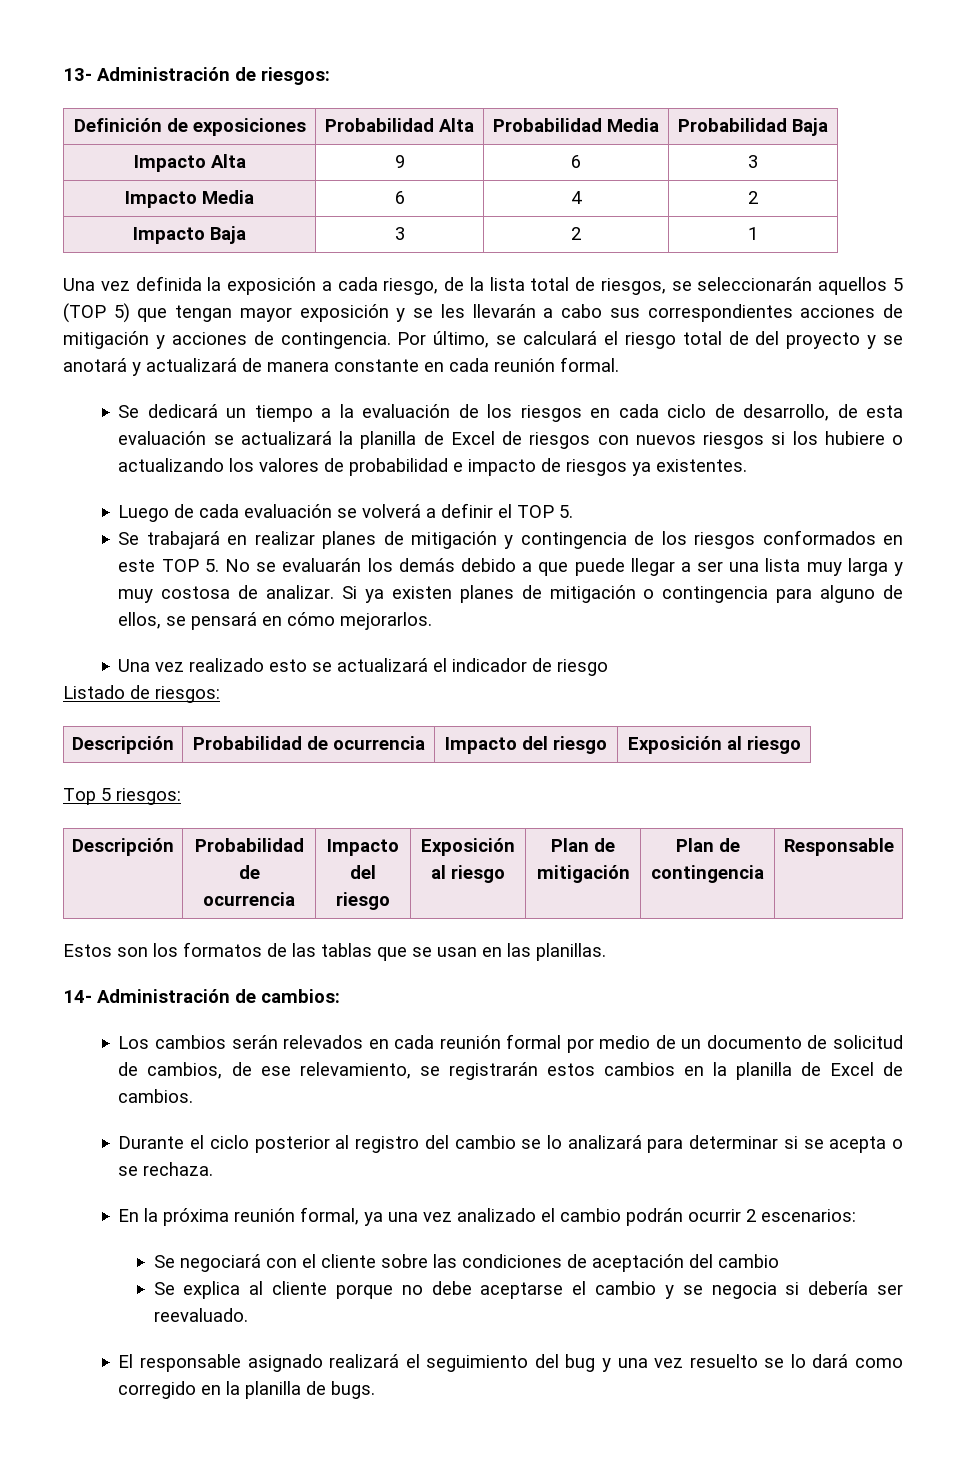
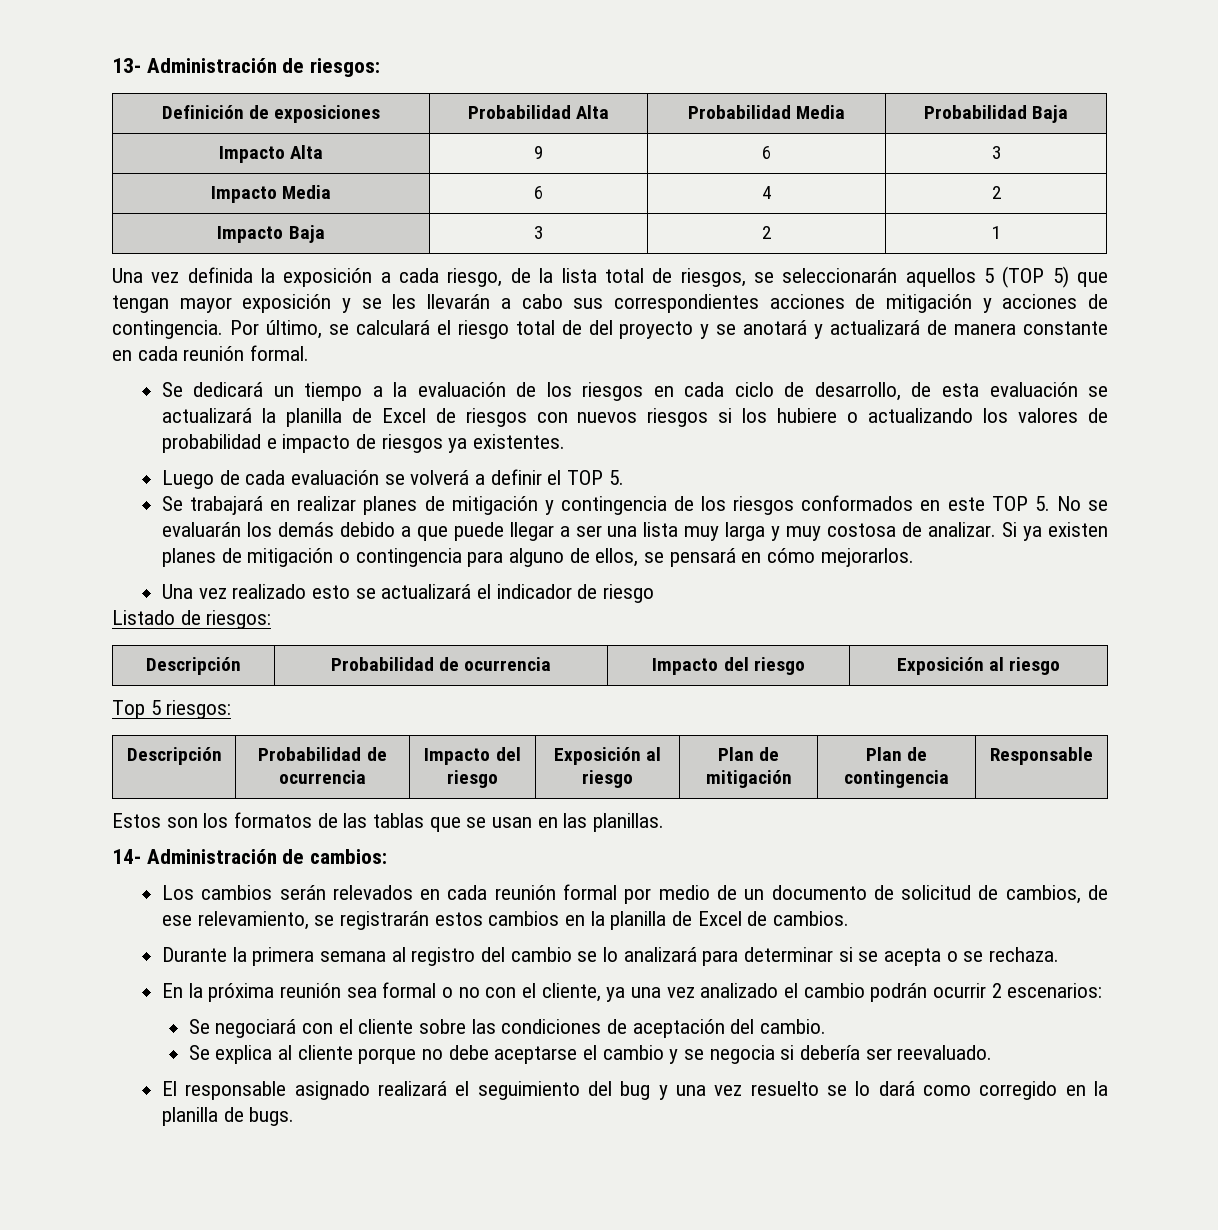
[190,1135,330,1153] el ciclo posterior -> [232,947,386,966] la primera semana
[300,1207,360,1225] formal, -> [346,982,601,1002] sea formal o no con el cliente,
[717,1254,779,1268] cambio -> [760,1019,827,1034] cambio.

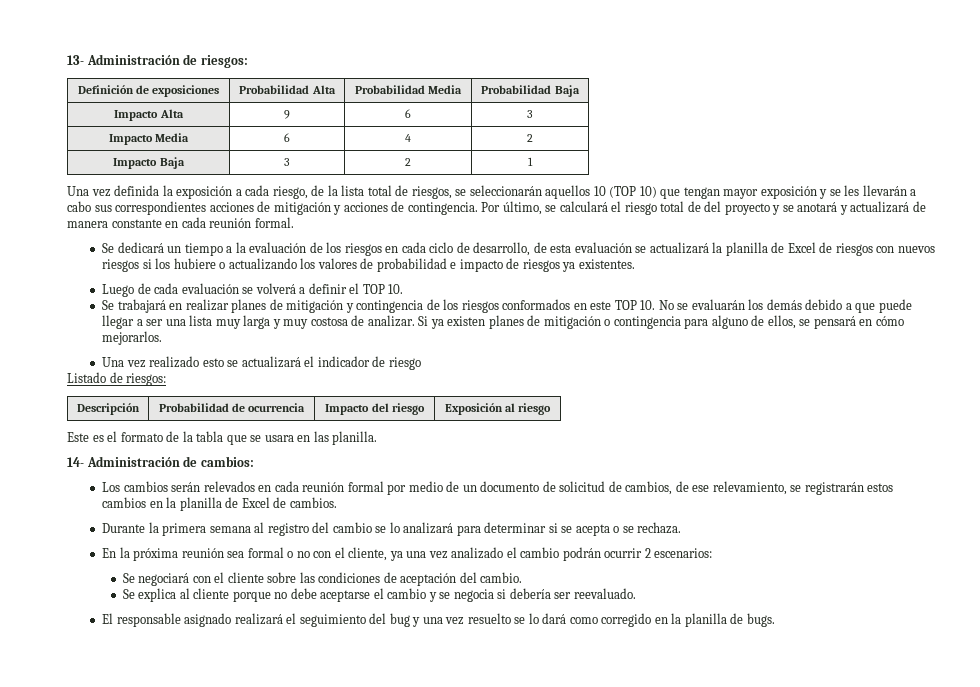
[983,266,1069,288] 5 (TOP 5) -> [593,186,657,198] 10 (TOP 10)
[608,470,624,485] 5. -> [388,284,404,294] 10.
[1034,496,1050,511] 5. -> [640,300,656,310] 10.
[112,700,232,719] [126,747,222,765] [258,747,387,761] [279,770,366,784] [424,747,521,765] [447,770,498,788] [553,747,662,765] [582,770,633,788] [717,747,780,761] [705,770,792,788] [865,747,928,761] [844,770,949,788] [990,747,1093,765] [112,812,425,828] Top 5 riesgos: // Descripción | Probabilidad de ocurrencia | Impacto del riesgo | Exposición al riesgo | Plan de mitigación | Plan de contingencia | Responsable // Estos son los formatos de las tablas -> [67,431,224,442] Este es el formato de la tabla
[492,817,533,828] usan -> [264,435,294,442] usara
[593,813,665,832] planillas. -> [332,431,378,445] planilla.

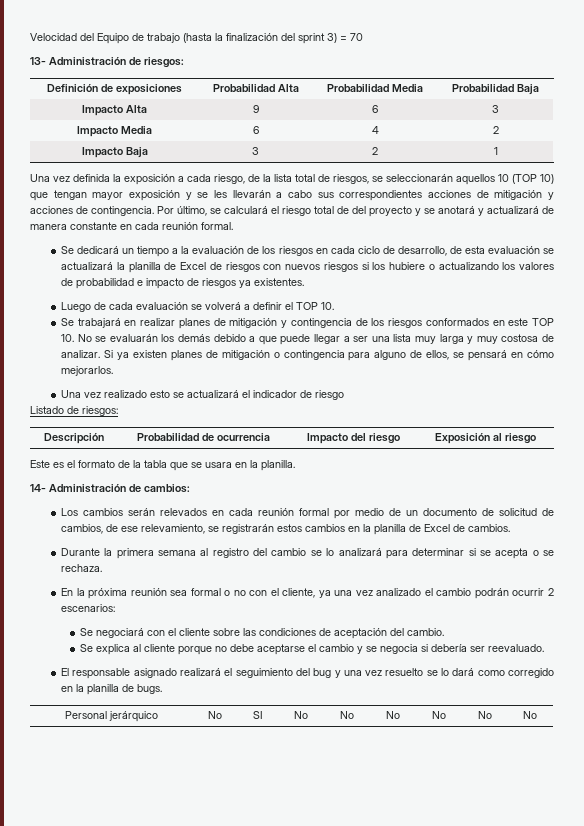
(67, 60) none -> [30,33,363,44] Velocidad del Equipo de trabajo (hasta la finalización del sprint 3) = 70 //
[313,431,329,442] las -> [250,460,258,468] la
(775, 620) none -> [64,711,158,722] [207,711,222,719] [252,711,263,719] [293,711,308,719] [339,711,354,719] [385,711,400,719] [431,711,446,719] [477,711,492,719] [523,711,537,719] // Personal jerárquico | No | SI | No | No | No | No | No | No

